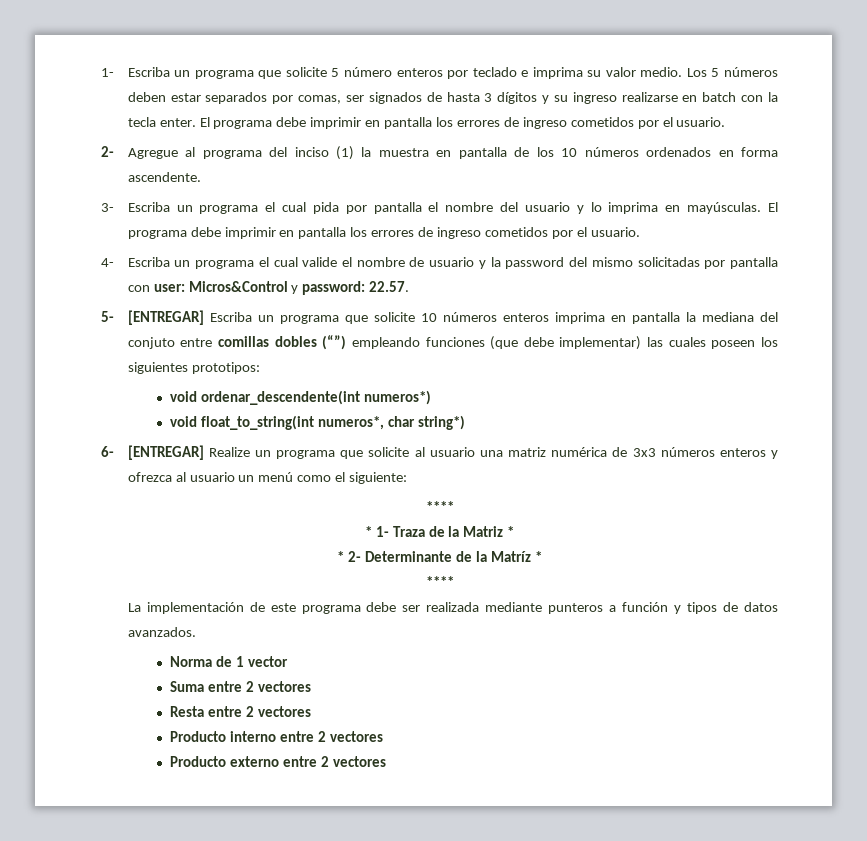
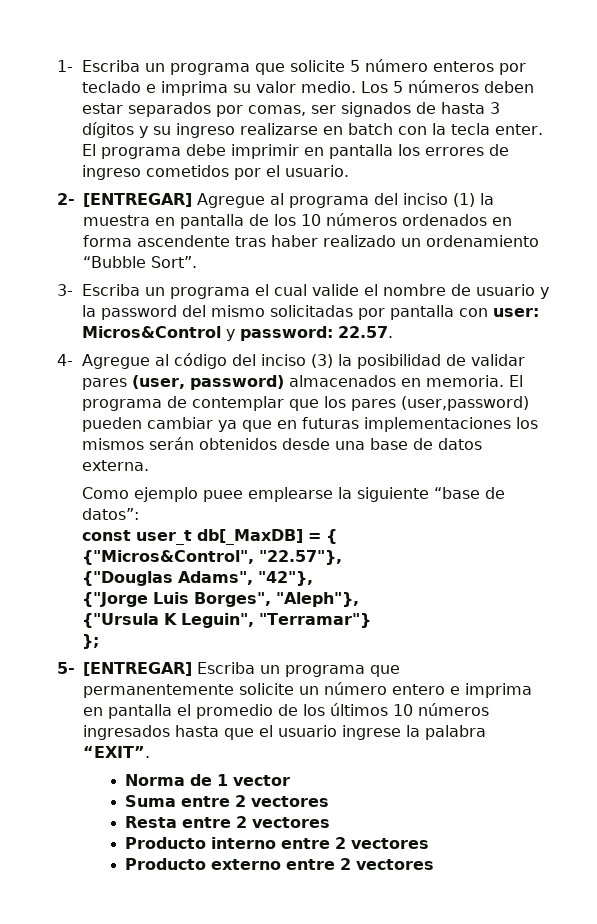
(114, 151) none -> [83,193,192,207] [ENTREGAR]
[127,172,201,182] [101,202,779,214] [127,227,640,239] [101,258,114,267] ascendente. // 3- Escriba un programa el cual pida por pantalla el nombre del usuario y lo imprima en mayúsculas. El programa debe imprimir en pantalla los errores de ingreso cometidos por el usuario. // 4- -> [137,235,539,247] [83,256,197,268] [57,284,73,296] ascendente tras haber realizado un ordenamiento “Bubble Sort”. // 3-
(410, 286) none -> [57,353,526,369] [82,375,524,390] [82,396,530,411] [82,417,539,432] [82,437,483,450] [82,460,150,471] [82,487,506,502] [82,508,140,520] [82,529,338,545] [82,550,343,565] [82,571,314,586] [82,592,360,607] [82,613,372,628] [82,634,100,649] // 4- Agregue al código del inciso (3) la posibilidad de validar pares (user, password) almacenados en memoria. El programa de contemplar que los pares (user,password) pueden cambiar ya que en futuras implementaciones los mismos serán obtenidos desde una base de datos externa. // Como ejemplo puee emplearse la siguiente “base de datos”: // const user_t db[_MaxDB] = { // {"Micros&Control", "22.57"}, // {"Douglas Adams", "42"}, // {"Jorge Luis Borges", "Aleph"}, // {"Ursula K Leguin", "Terramar"} // };
[373,312,779,324] [127,335,779,350] [127,362,260,374] [170,390,432,405] [170,415,465,430] [101,445,778,460] [127,472,408,484] [425,501,454,512] [364,526,515,537] [337,551,542,562] [425,576,454,587] [127,602,779,614] [127,627,196,637] solicite 10 números enteros imprima en pantalla la mediana del conjuto entre comillas dobles (“”) empleando funciones (que debe implementar) las cuales poseen los siguientes prototipos: // void ordenar_descendente(int numeros*) // void float_to_string(int numeros*, char string*) // 6- [ENTREGAR] Realize un programa que solicite al usuario una matriz numérica de 3x3 números enteros y ofrezca al usuario un menú como el siguiente: // **** // * 1- Traza de la Matriz * // * 2- Determinante de la Matríz * // **** // La implementación de este programa debe ser realizada mediante punteros a función y tipos de datos avanzados. -> [83,682,532,698] [83,703,489,719] [83,725,486,740] [83,746,150,758] permanentemente solicite un número entero e imprima en pantalla el promedio de los últimos 10 números ingresados hasta que el usuario ingrese la palabra “EXIT”.

